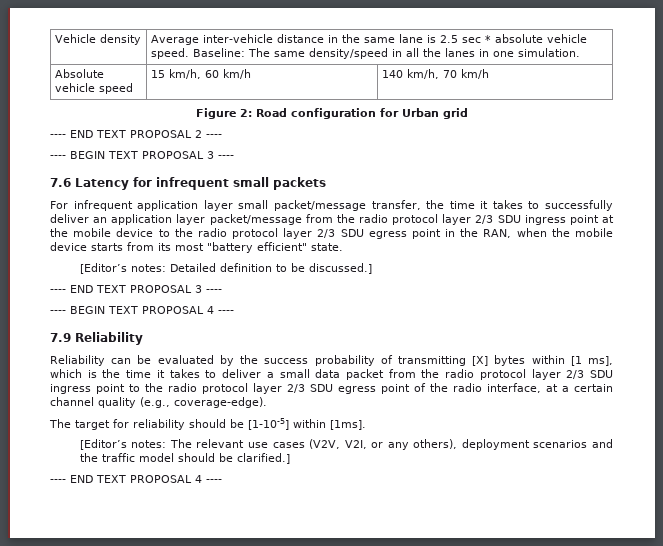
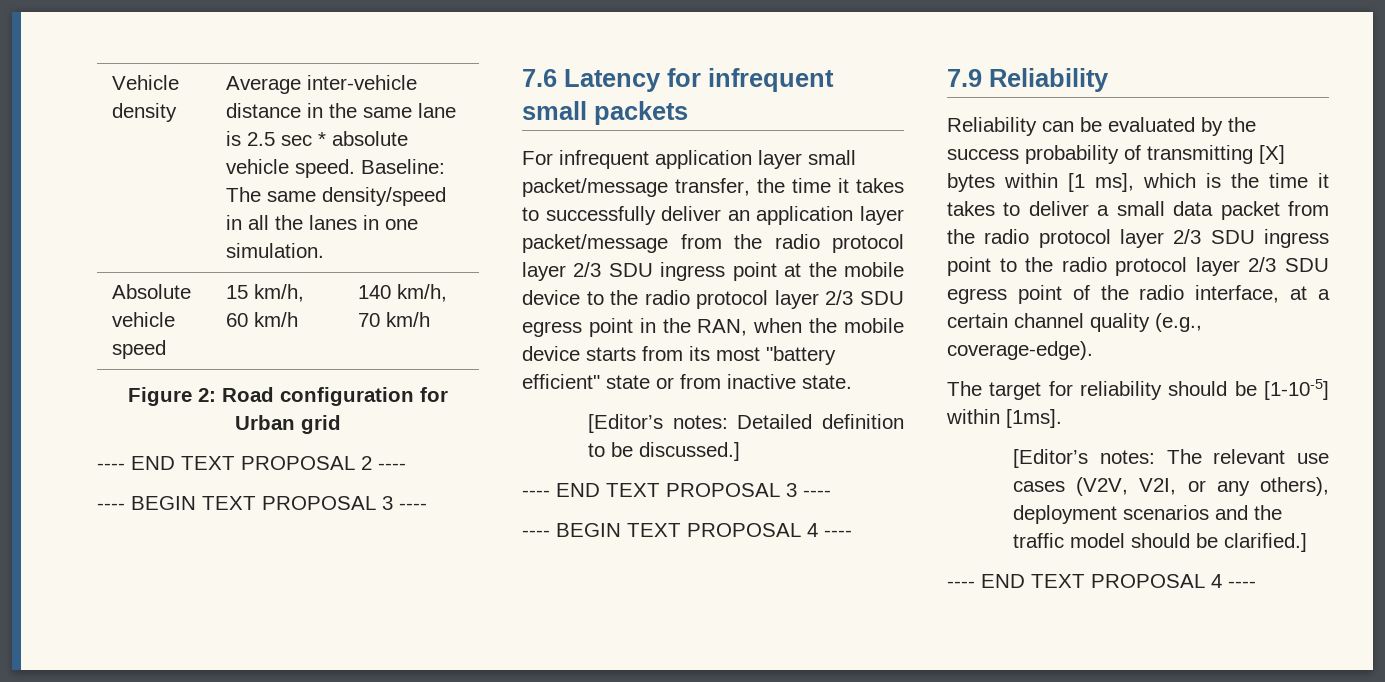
(307, 246) none -> [606,374,796,389] state or from inactive

